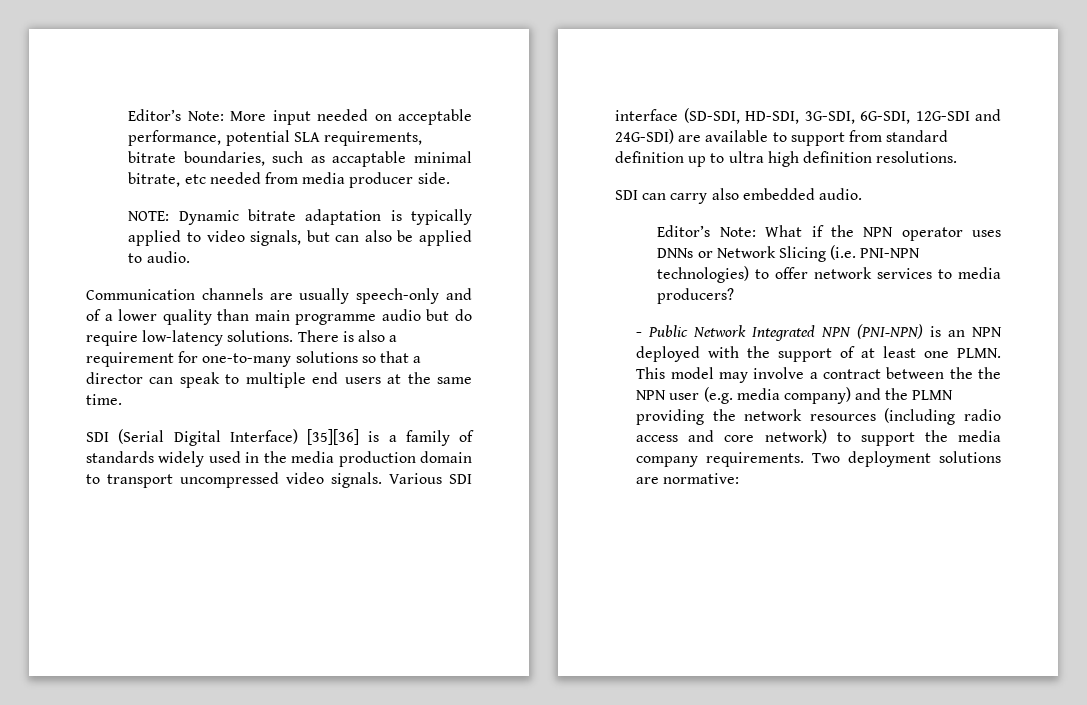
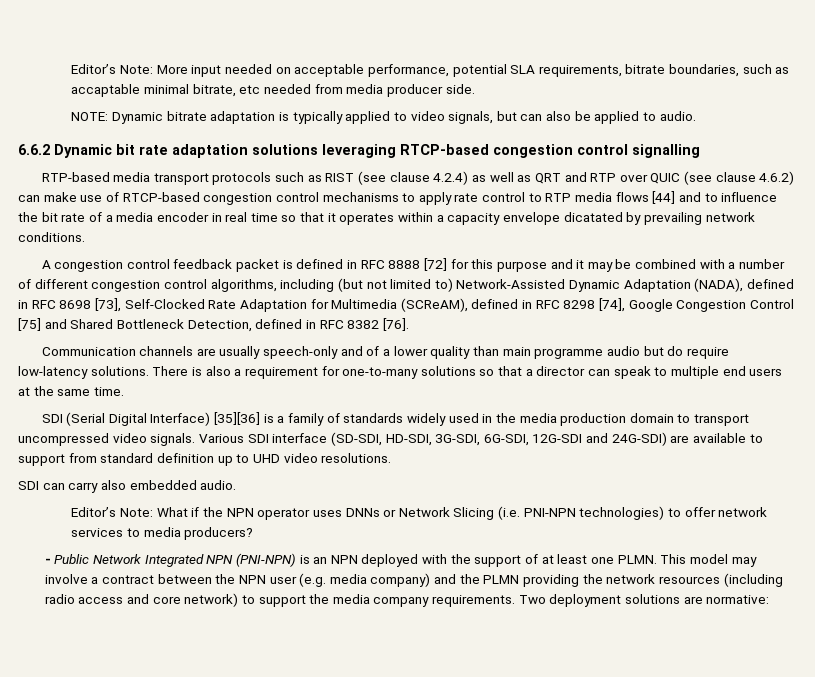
(190, 257) none -> [18,144,700,158] [41,171,795,185] [18,191,778,205] [18,212,755,225] [18,232,85,242] [41,258,786,272] [18,278,795,292] [18,298,794,312] [18,318,409,332] // 6.6.2 Dynamic bit rate adaptation solutions leveraging RTCP-based congestion control signalling // RTP-based media transport protocols such as RIST (see clause 4.2.4) as well as QRT and RTP over QUIC (see clause 4.6.2) can make use of RTCP-based congestion control mechanisms to apply rate control to RTP media flows [44] and to influence the bit rate of a media encoder in real time so that it operates within a capacity envelope dicatated by prevailing network conditions. // A congestion control feedback packet is defined in RFC 8888 [72] for this purpose and it may be combined with a number of different congestion control algorithms, including (but not limited to) Network-Assisted Dynamic Adaptation (NADA), defined in RFC 8698 [73], Self-Clocked Rate Adaptation for Multimedia (SCReAM), defined in RFC 8298 [74], Google Congestion Control [75] and Shared Bottleneck Detection, defined in RFC 8382 [76].
[728,151,872,167] ultra high definition -> [252,453,318,463] UHD video
[978,367,1001,379] the -> (236, 579) none

